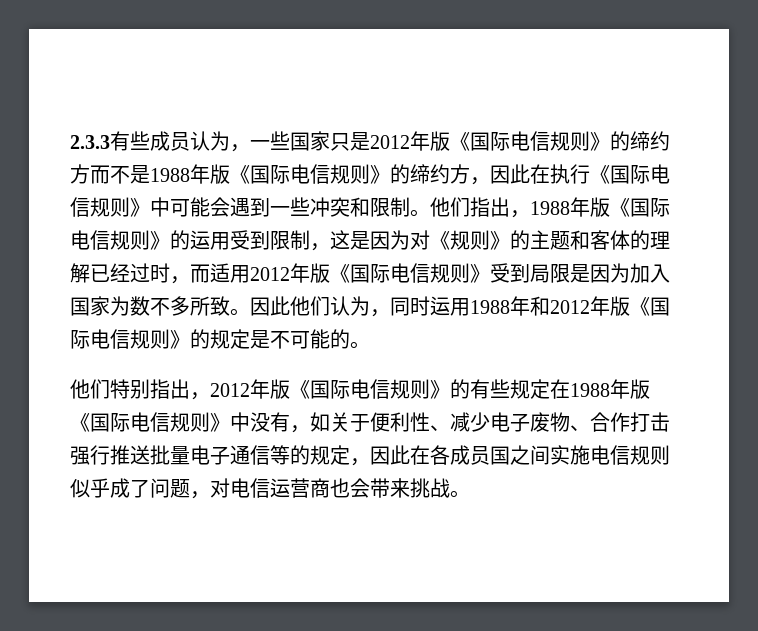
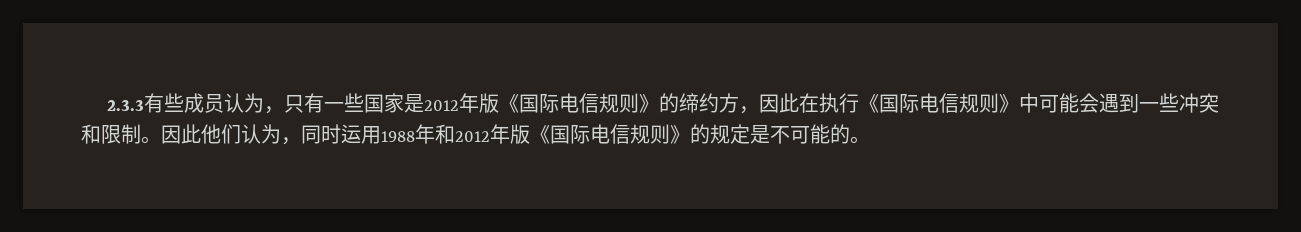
(250, 148) none -> [284,93,325,113] 只有
[330,133,350,151] 只 -> (405, 103) none
[90,164,470,184] 而不是1988年版《国际电信规则》的缔约方 -> (740, 103) none
[430,197,670,218] [70,230,670,251] [70,263,670,284] [70,296,250,316] 他们指出，1988年版《国际电信规则》的运用受到限制，这是因为对《规则》的主题和客体的理解已经过时，而适用2012年版《国际电信规则》受到局限是因为加入国家为数不多所致。 -> (161, 140) none
[70,379,650,400] [70,412,670,433] [70,445,670,466] [70,478,470,499] // 他们特别指出，2012年版《国际电信规则》的有些规定在1988年版《国际电信规则》中没有，如关于便利性、减少电子废物、合作打击强行推送批量电子通信等的规定，因此在各成员国之间实施电信规则似乎成了问题，对电信运营商也会带来挑战。 -> (870, 140) none

